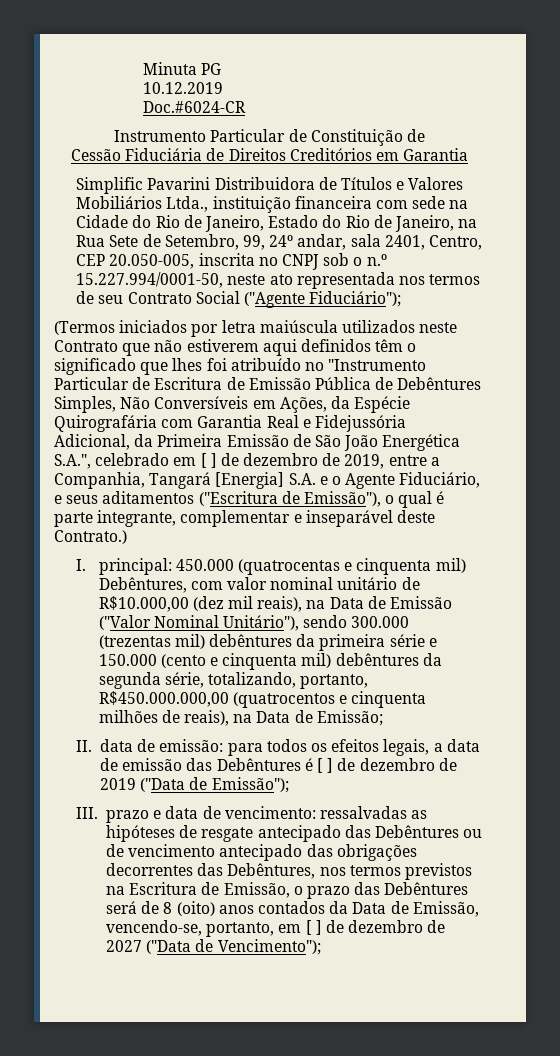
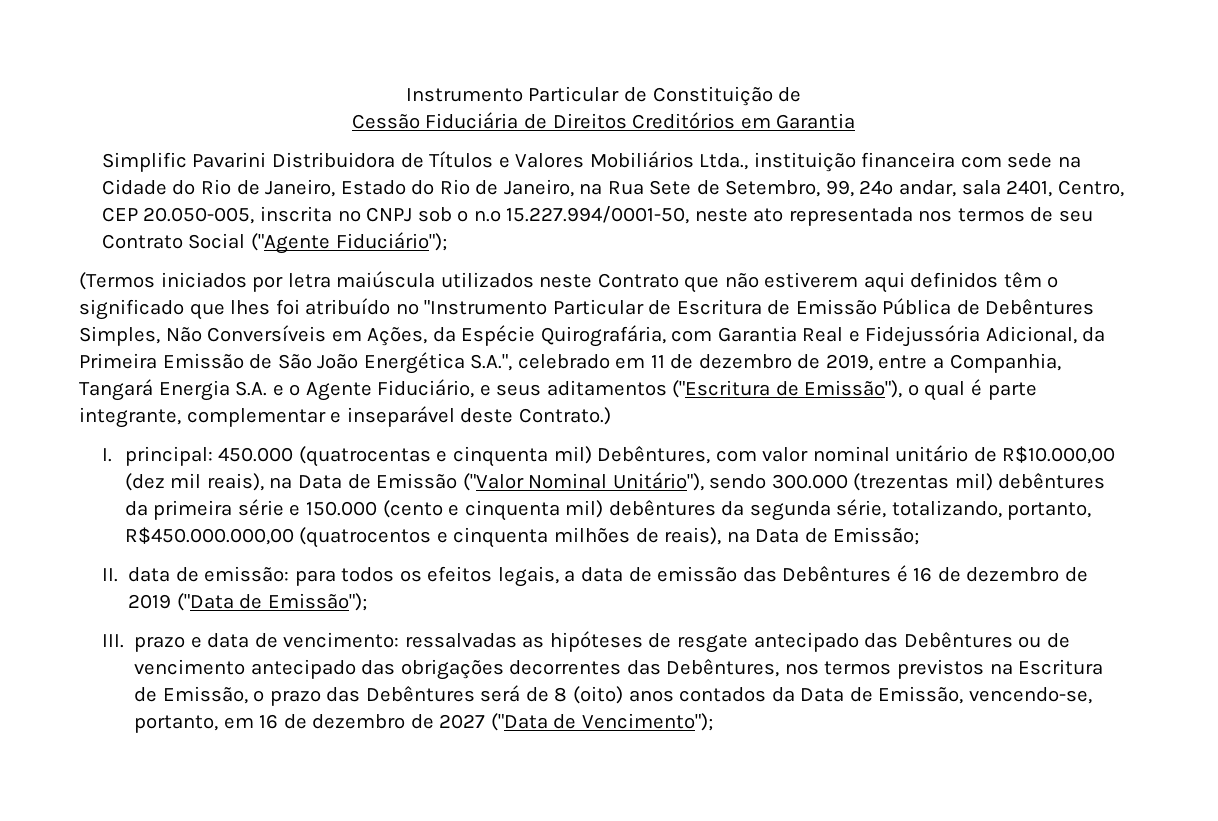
[143,62,222,75] [143,82,224,94] [143,101,247,113] Minuta PG // 10.12.2019 // Doc.#6024-CR // -> (405, 95) none
[54,415,157,432] Quirografária -> [540,325,666,347] Quirografária,
[200,453,217,468] [ ] -> [650,355,665,368] 11
[215,472,285,489] [Energia] -> [158,380,230,401] Energia
[316,758,334,773] [ ] -> [913,567,933,582] 16
[305,920,322,935] [ ] -> [259,714,279,729] 16

